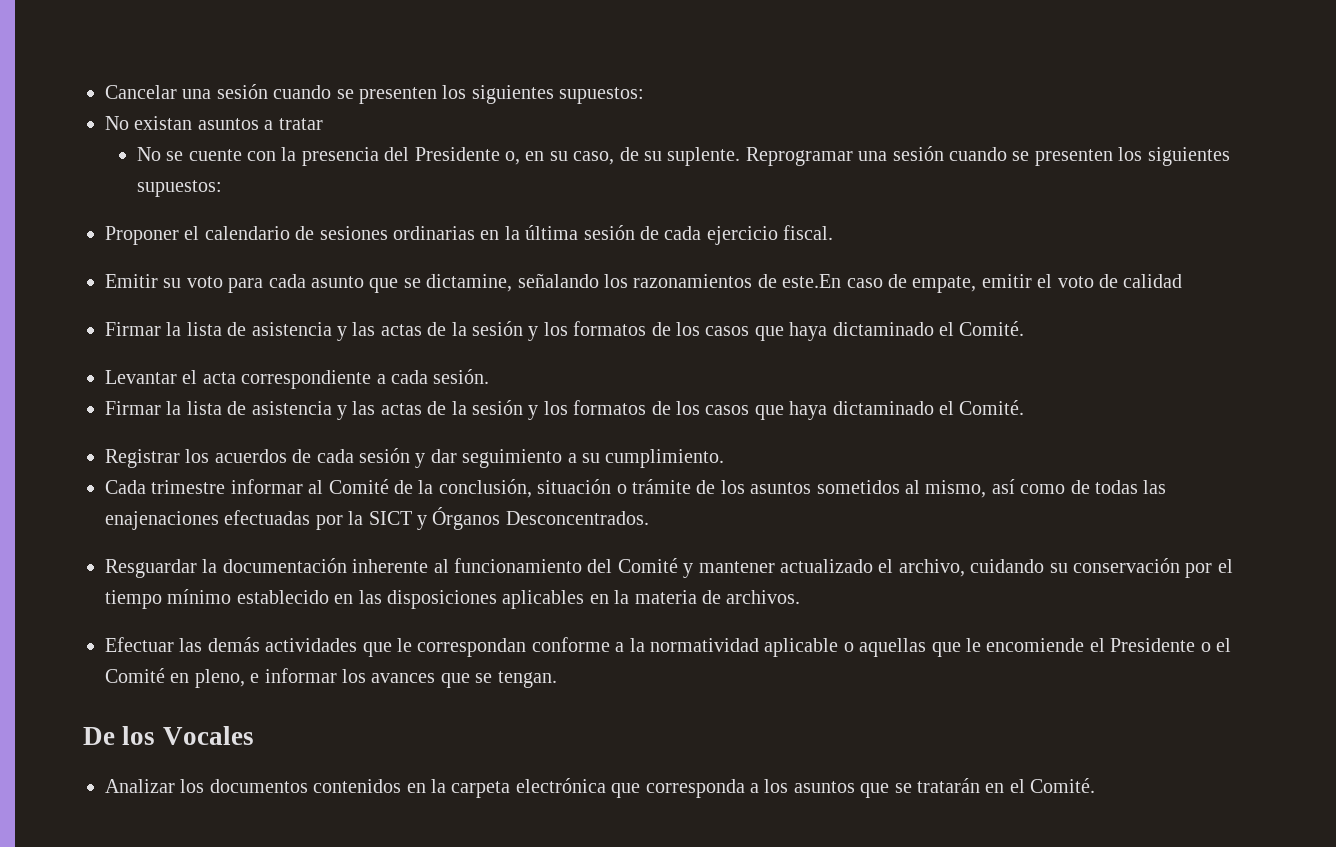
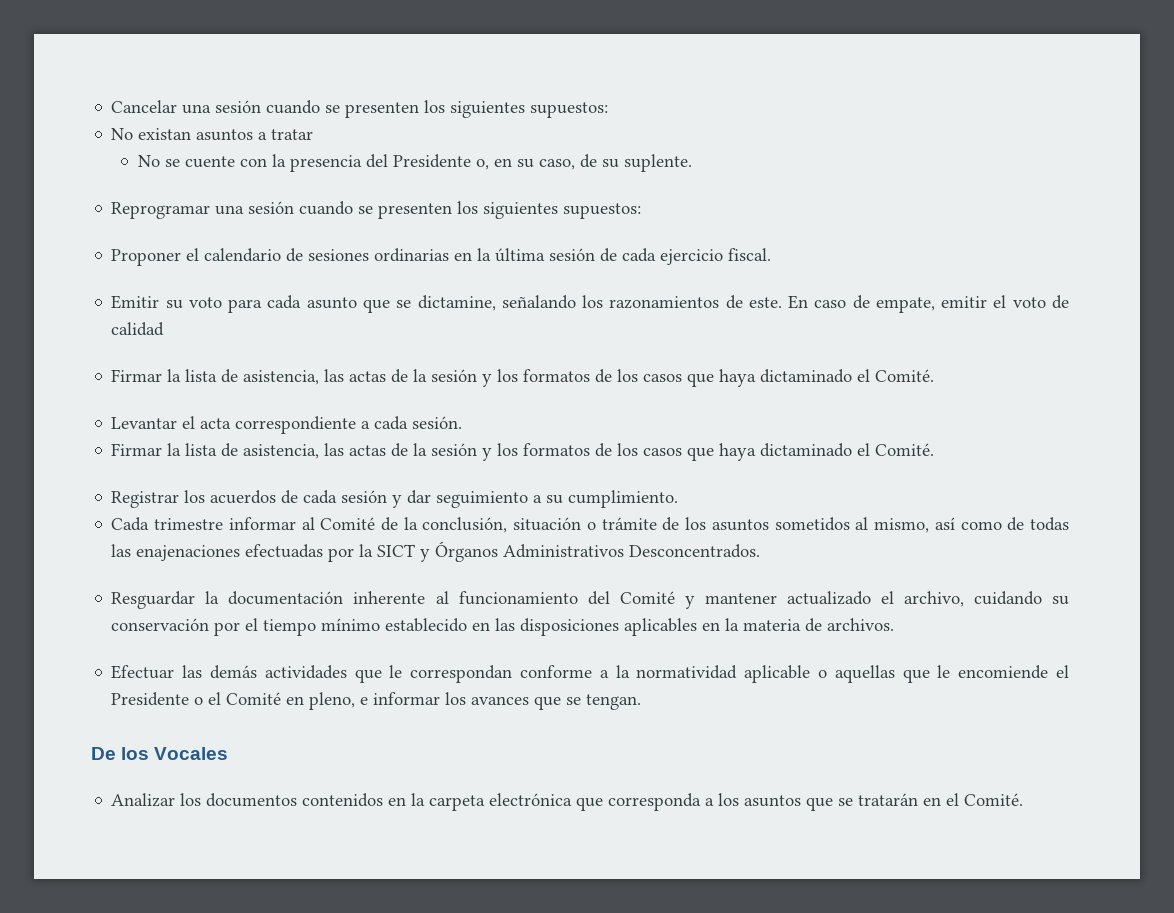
(741, 156) none -> (693, 163) //
[782,274,842,288] este.En -> [748,295,809,309] este. En
[251,322,347,341] asistencia y -> [243,370,320,385] asistencia,
[251,401,347,420] asistencia y -> [243,444,320,459] asistencia,
(501, 518) none -> [503,544,625,558] Administrativos

